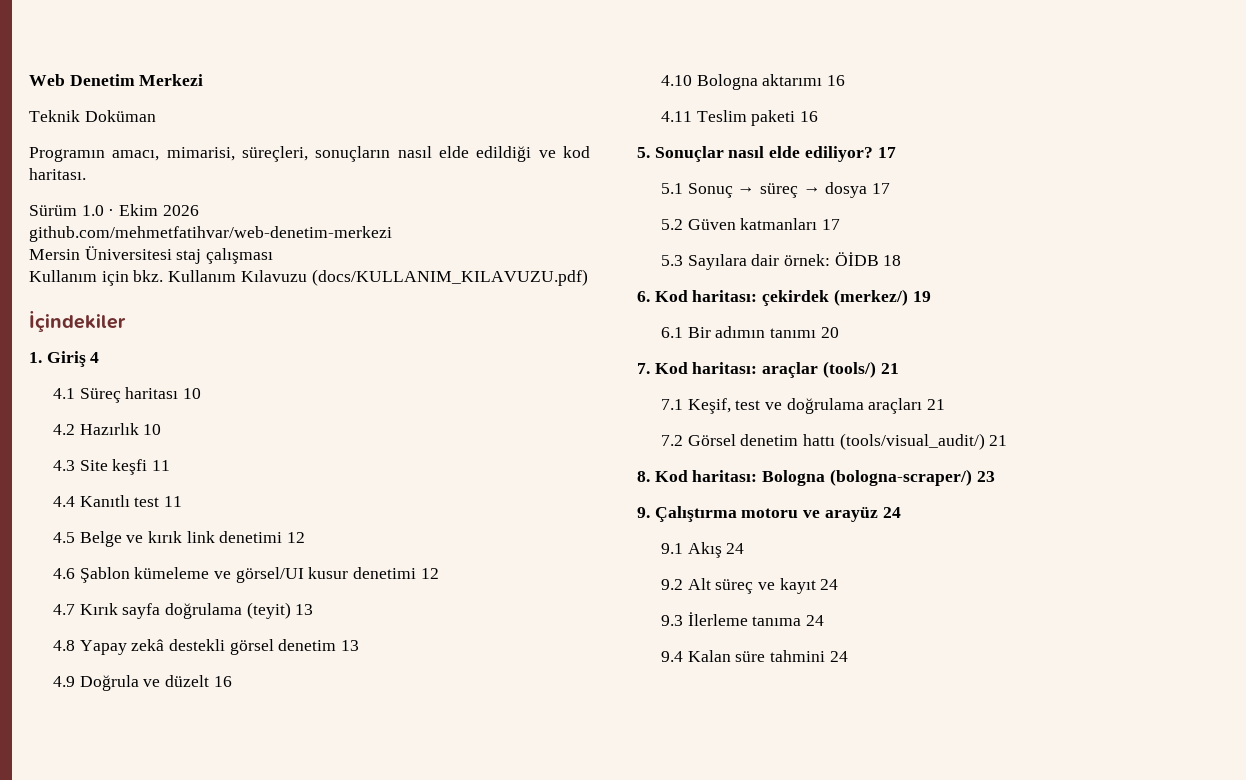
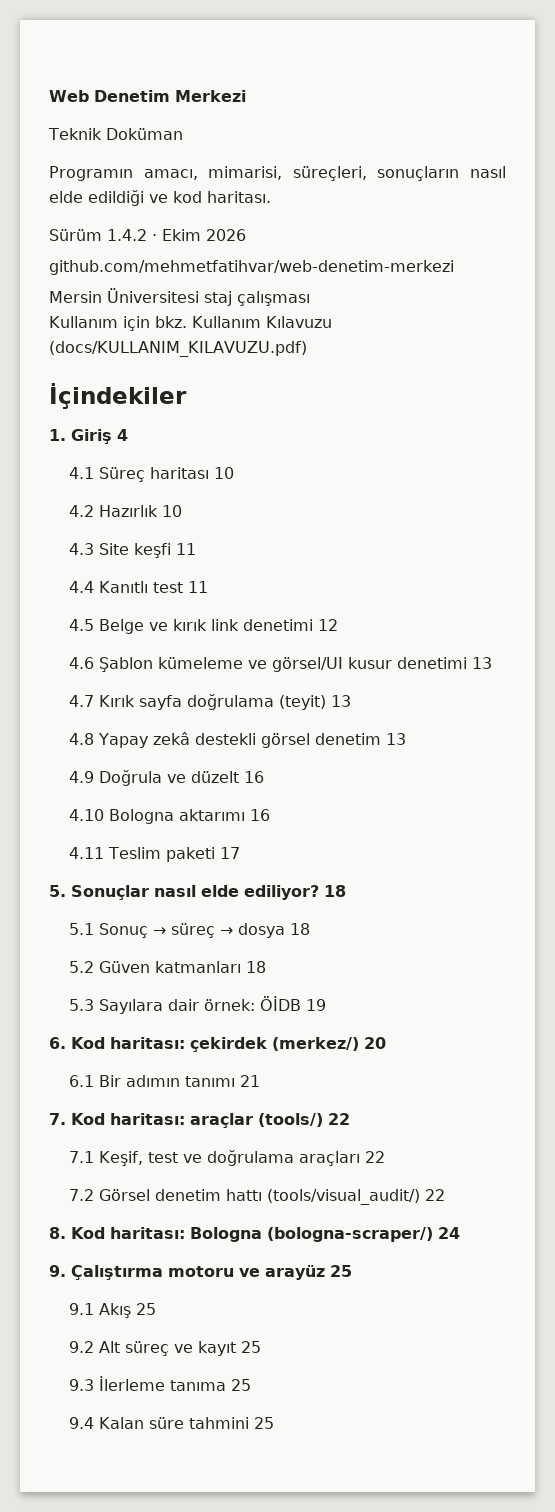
[81,205,104,216] 1.0 -> [107,229,147,241] 1.4.2
[420,568,439,579] 12 -> [471,657,492,669] 13
[799,111,818,122] 16 -> [219,847,240,859] 17
[877,147,896,158] 17 -> [324,885,346,897] 18
[872,183,891,194] 17 -> [289,923,310,935] 18
[821,219,840,230] 17 -> [245,961,266,973] 18
[883,255,902,266] 18 -> [305,999,326,1011] 19
[912,291,931,302] 19 -> [364,1037,386,1049] 20
[820,327,839,338] 20 -> [239,1075,260,1087] 21
[880,363,899,374] 21 -> [328,1113,350,1125] 22
[927,399,946,410] 21 -> [364,1151,385,1163] 22
[989,435,1008,446] 21 -> [424,1189,445,1201] 22
[976,471,995,482] 23 -> [438,1227,460,1239] 24
[882,507,901,518] 24 -> [330,1265,352,1277] 25
[726,543,745,554] 24 -> [135,1303,156,1315] 25
[820,579,839,590] 24 -> [240,1341,261,1353] 25
[805,615,824,626] 24 -> [230,1379,251,1391] 25
[829,651,848,662] 24 -> [253,1417,274,1429] 25

